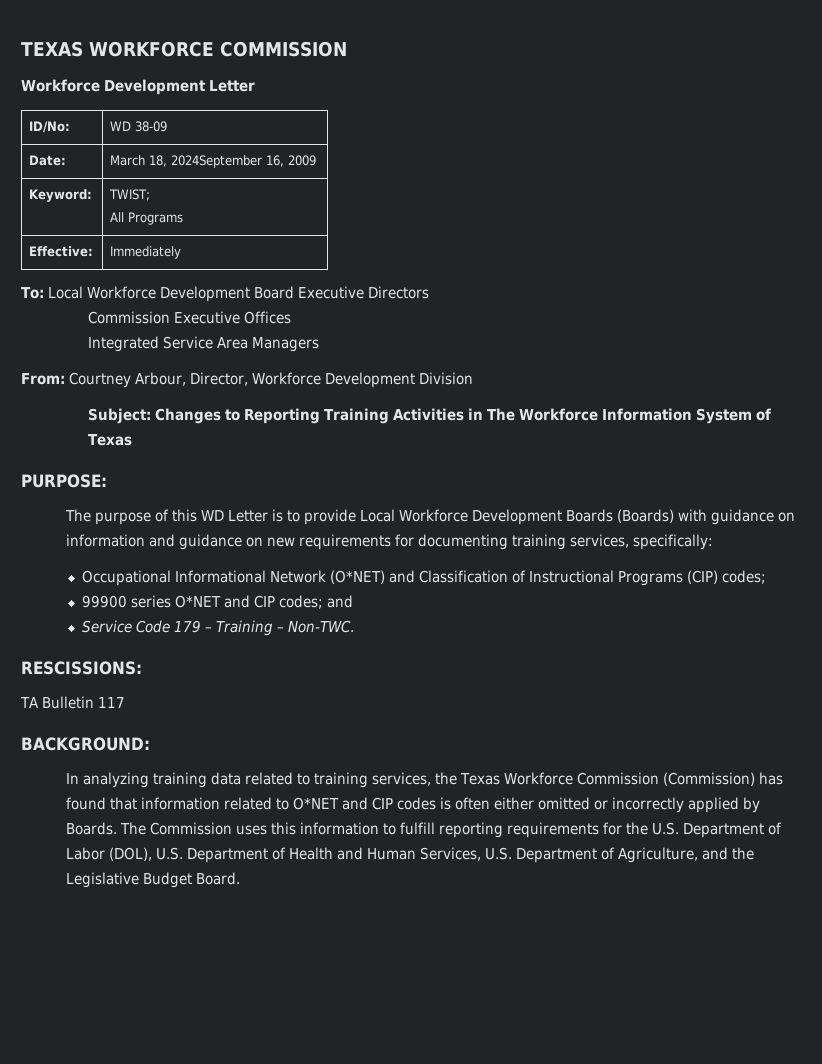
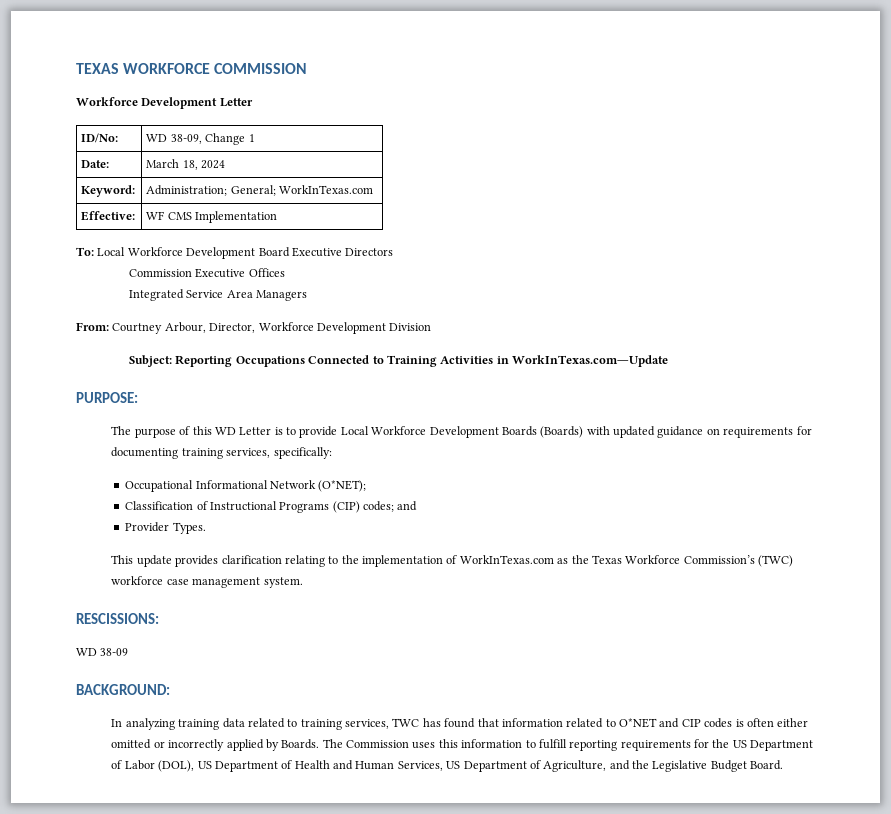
[135,121,168,132] 38-09 -> [170,133,255,145] 38-09, Change 1
[171,155,317,168] [29,189,93,202] [109,189,151,201] [110,212,184,225] [29,246,94,257] [110,246,182,259] 2024September 16, 2009 // Keyword: | TWIST; // All Programs // Effective: | Immediately -> [201,160,226,169] [81,185,136,197] [146,185,374,196] [81,211,136,221] [146,211,278,223] 2024 // Keyword: | Administration; General; WorkInTexas.com // Effective: | WF CMS Implementation
[155,408,772,424] [88,434,133,446] Changes to Reporting Training Activities in The Workforce Information System of Texas -> [175,355,669,367] Reporting Occupations Connected to Training Activities in WorkInTexas.com―Update
[710,509,795,525] [65,534,295,550] guidance on information and guidance on new -> [613,426,720,438] updated guidance on
[329,570,415,584] (O*NET) and -> [318,480,367,492] (O*NET); //
[81,595,353,609] [81,620,354,636] [21,661,142,675] [20,696,125,709] // 99900 series O*NET and CIP codes; and // Service Code 179 – Training – Non-TWC. // RESCISSIONS: // TA Bulletin 117 -> [397,501,418,511] [125,522,206,534] [111,555,794,567] [111,576,303,588] [76,613,159,624] [76,648,129,656] and // Provider Types. // This update provides clarification relating to the implementation of WorkInTexas.com as the Texas Workforce Commission’s (TWC) workforce case management system. // RESCISSIONS: // WD 38-09
[434,772,755,786] the Texas Workforce Commission (Commission) -> [392,718,420,727] TWC
[651,822,679,835] U.S. -> [732,740,747,748] US
[155,847,183,860] U.S. -> [197,761,212,769] US
[484,847,512,860] U.S. -> [446,761,461,769] US

